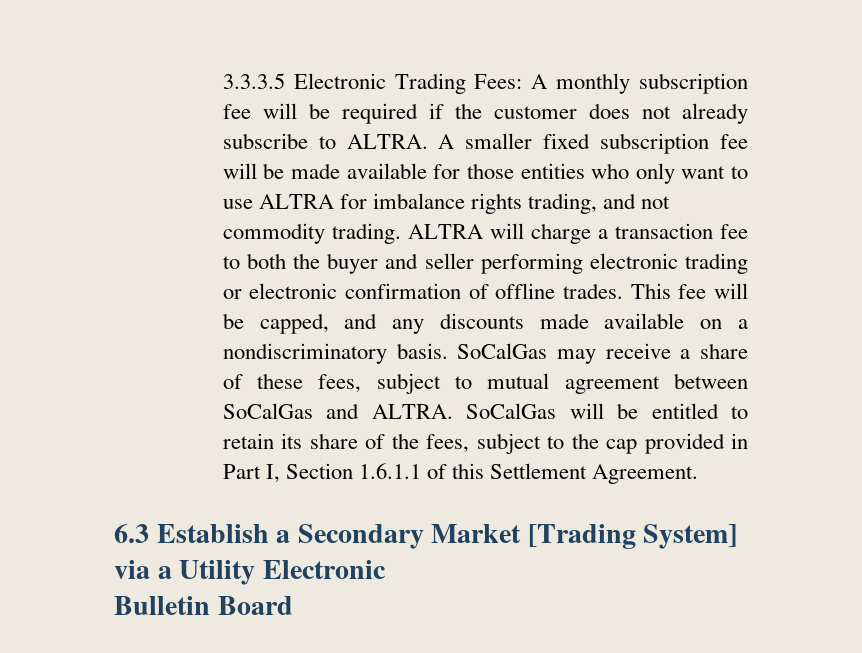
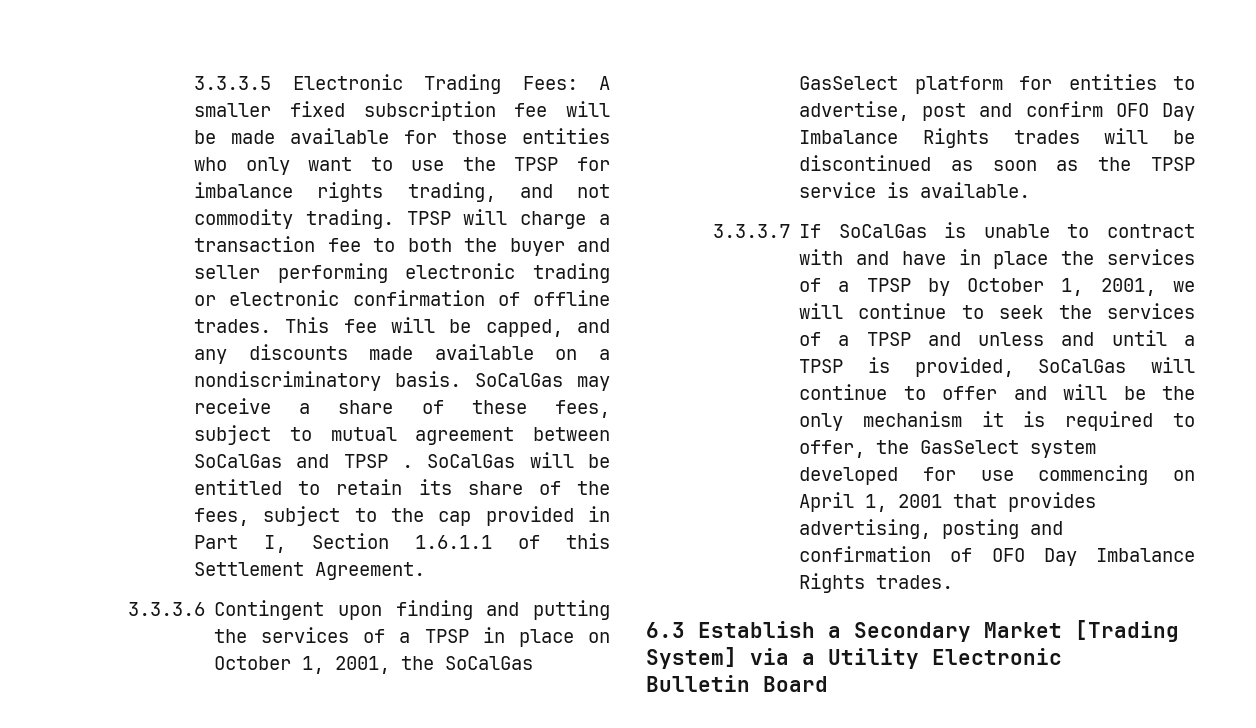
[556,73,749,94] [222,103,748,124] [222,133,455,149] monthly subscription fee will be required if the customer does not already subscribe to ALTRA. A -> (610, 83) none
[258,194,334,209] ALTRA -> [462,157,559,171] the TPSP
[407,224,483,239] ALTRA -> [406,211,451,225] TPSP
[371,404,453,419] ALTRA. -> [343,454,414,468] TPSP .
(699, 474) none -> [127,600,610,620] [214,627,610,647] [214,656,534,674] [799,74,1195,94] [799,101,1195,121] [799,128,1195,148] [799,155,1195,171] [799,182,1031,198] [712,222,1195,238] [799,249,1195,269] [799,278,1195,296] [799,303,1195,319] [799,330,1195,346] [799,357,1195,377] [799,384,1195,400] [799,411,1195,431] [799,440,1097,458] [799,465,1195,485] [799,492,1097,512] [799,519,1064,539] [799,546,1195,566] [799,573,954,593] // 3.3.3.6 Contingent upon finding and putting the services of a TPSP in place on October 1, 2001, the SoCalGas GasSelect platform for entities to advertise, post and confirm OFO Day Imbalance Rights trades will be discontinued as soon as the TPSP service is available. // 3.3.3.7 If SoCalGas is unable to contract with and have in place the services of a TPSP by October 1, 2001, we will continue to seek the services of a TPSP and unless and until a TPSP is provided, SoCalGas will continue to offer and will be the only mechanism it is required to offer, the GasSelect system developed for use commencing on April 1, 2001 that provides advertising, posting and confirmation of OFO Day Imbalance Rights trades.

